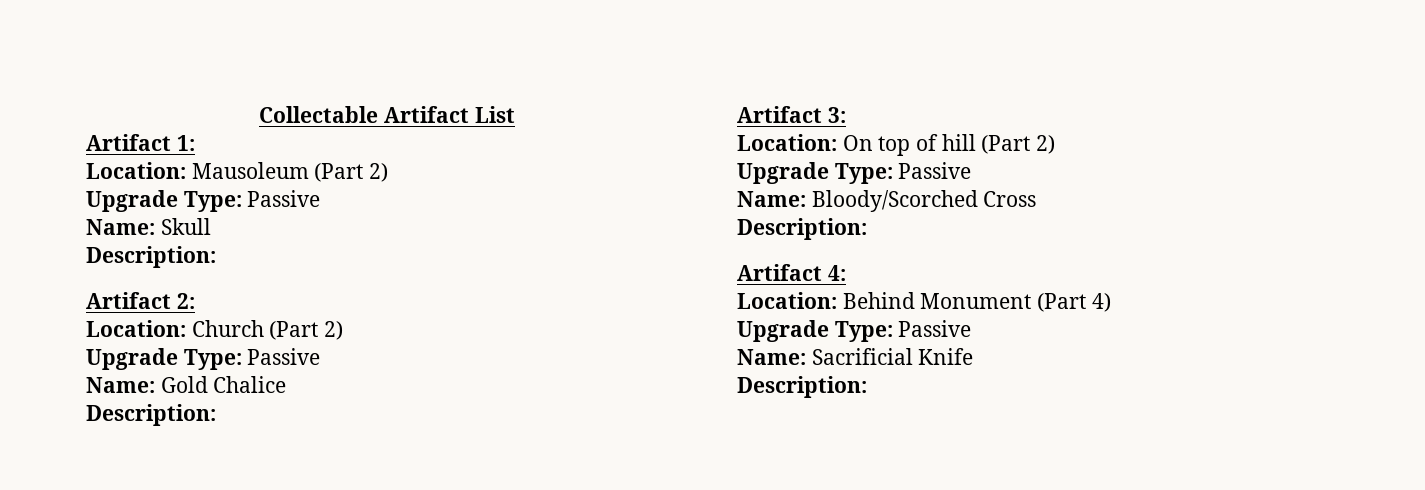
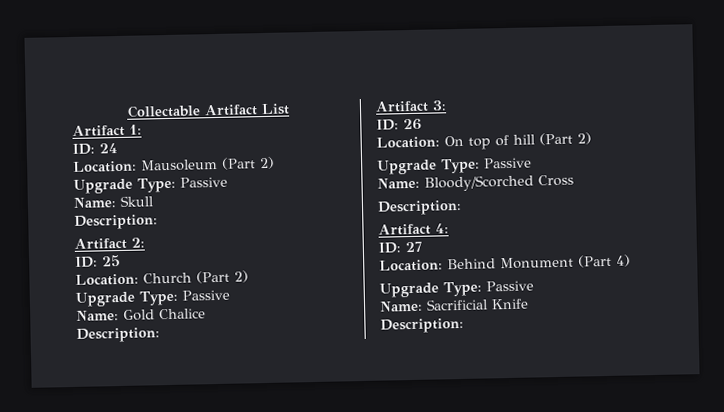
(195, 143) none -> [72,143,118,155] // ID: 24
(195, 301) none -> [74,254,121,268] // ID: 25
(846, 115) none -> [376,118,422,131] // ID: 26
(846, 273) none -> [378,241,422,254] // ID: 27

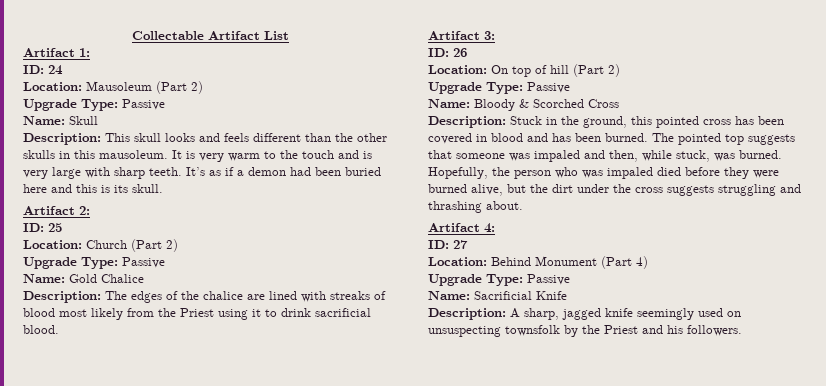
(158, 222) none -> [105,133,387,142] [23,150,372,162] [23,167,381,179] [23,184,163,193] This skull looks and feels different than the other skulls in this mausoleum. It is very warm to the touch and is very large with sharp teeth. It’s as if a demon had been buried here and this is its skull.
(160, 335) none -> [105,291,386,303] [23,308,371,320] [23,325,59,334] The edges of the chalice are lined with streaks of blood most likely from the Priest using it to drink sacrificial blood.
[424,174,534,192] Bloody/Scorched -> [474,99,584,111] Bloody & Scorched
(462, 207) none -> [510,116,784,128] [428,133,795,145] [428,150,782,162] [428,167,779,179] [428,184,801,196] [428,201,523,213] Stuck in the ground, this pointed cross has been covered in blood and has been burned. The pointed top suggests that someone was impaled and then, while stuck, was burned. Hopefully, the person who was impaled died before they were burned alive, but the dirt under the cross suggests struggling and thrashing about.
(464, 325) none -> [510,308,741,320] [428,325,742,337] A sharp, jagged knife seemingly used on unsuspecting townsfolk by the Priest and his followers.

